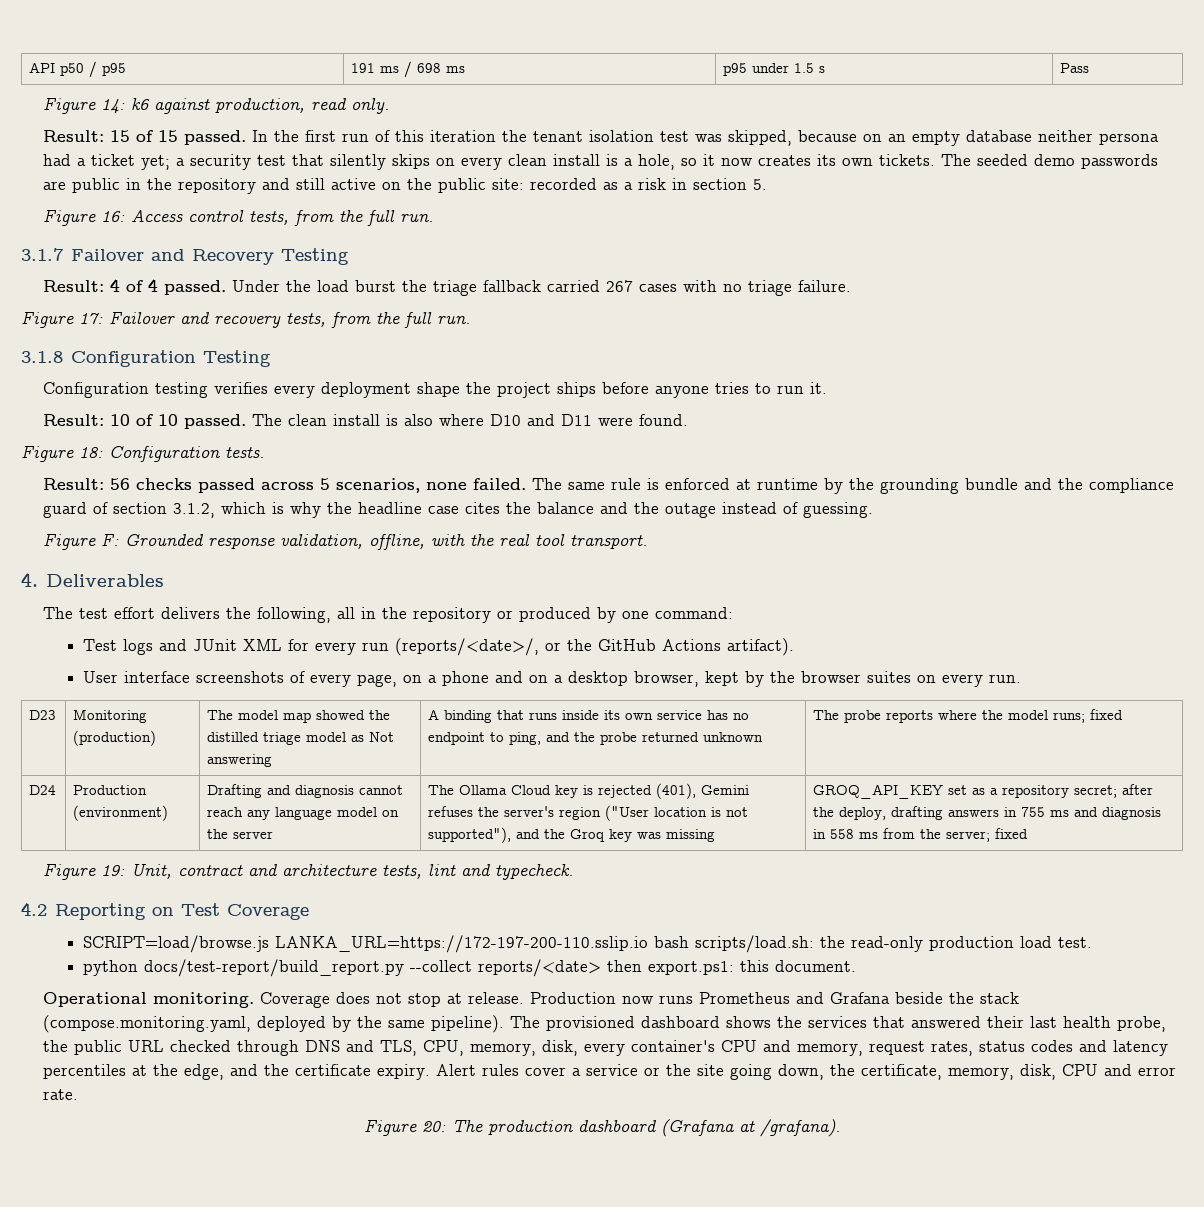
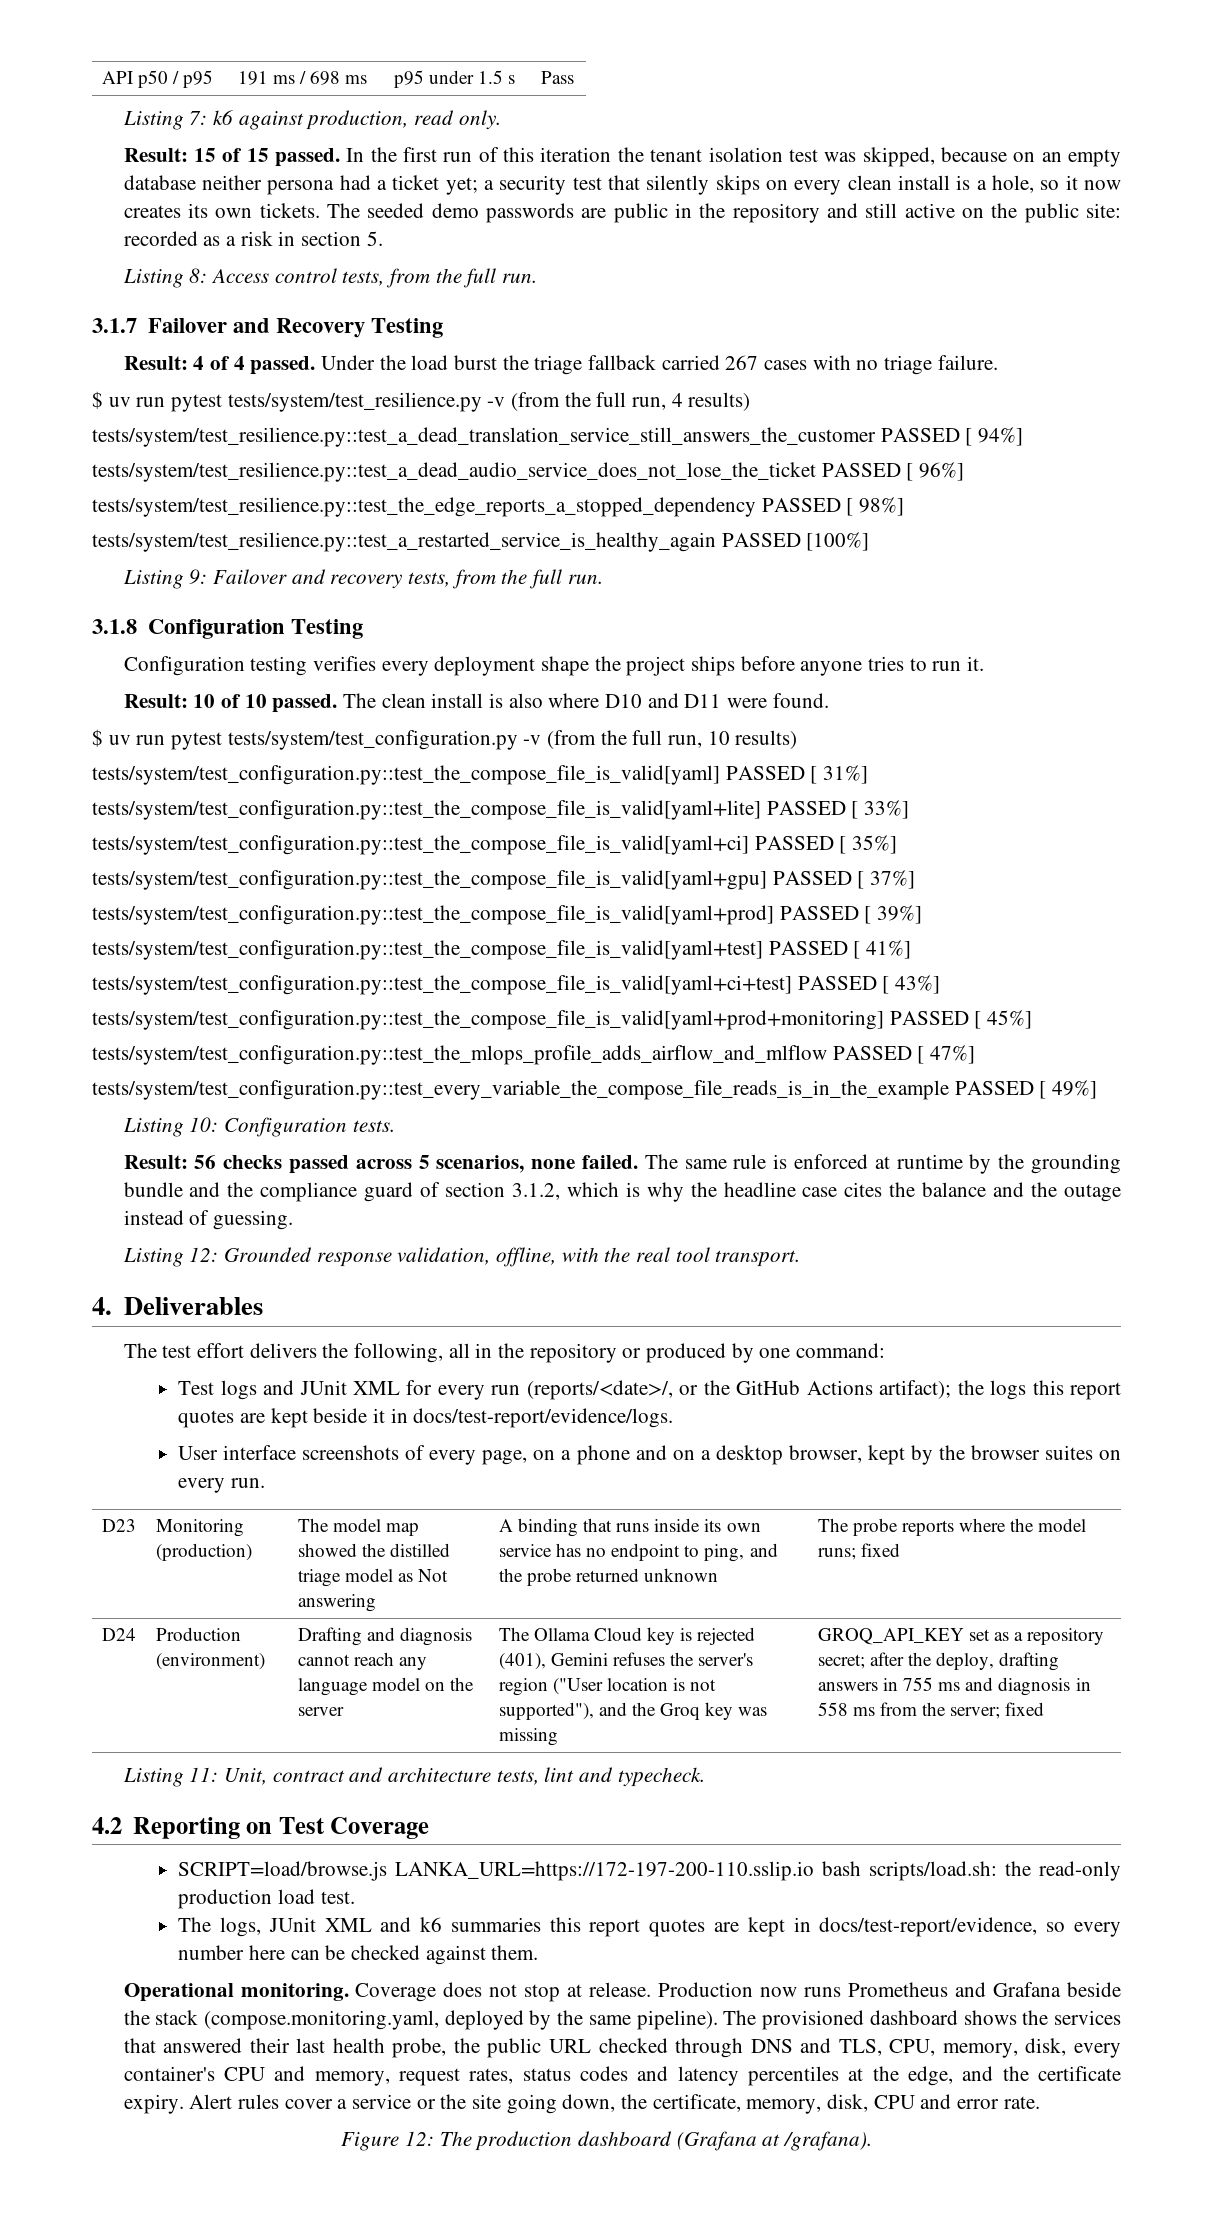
[42,98,125,114] Figure 14: -> [122,111,208,130] Listing 7:
[42,210,125,226] Figure 16: -> [122,268,208,288] Listing 8:
[21,312,103,328] Figure 17: -> [92,391,751,412] [92,427,1024,447] [92,462,965,482] [92,497,905,517] [92,532,870,552] [122,569,208,589] $ uv run pytest tests/system/test_resilience.py -v (from the full run, 4 results) // tests/system/test_resilience.py::test_a_dead_translation_service_still_answers_the_customer PASSED [ 94%] // tests/system/test_resilience.py::test_a_dead_audio_service_does_not_lose_the_ticket PASSED [ 96%] // tests/system/test_resilience.py::test_the_edge_reports_a_stopped_dependency PASSED [ 98%] // tests/system/test_resilience.py::test_a_restarted_service_is_healthy_again PASSED [100%] // Listing 9:
[21,446,103,462] Figure 18: -> [92,729,798,750] [92,765,869,785] [92,800,910,820] [92,835,898,855] [92,870,916,890] [92,905,923,925] [92,940,912,960] [92,975,941,995] [92,1010,1033,1030] [92,1045,976,1065] [92,1080,1098,1100] [122,1117,219,1137] $ uv run pytest tests/system/test_configuration.py -v (from the full run, 10 results) // tests/system/test_configuration.py::test_the_compose_file_is_valid[yaml] PASSED [ 31%] // tests/system/test_configuration.py::test_the_compose_file_is_valid[yaml+lite] PASSED [ 33%] // tests/system/test_configuration.py::test_the_compose_file_is_valid[yaml+ci] PASSED [ 35%] // tests/system/test_configuration.py::test_the_compose_file_is_valid[yaml+gpu] PASSED [ 37%] // tests/system/test_configuration.py::test_the_compose_file_is_valid[yaml+prod] PASSED [ 39%] // tests/system/test_configuration.py::test_the_compose_file_is_valid[yaml+test] PASSED [ 41%] // tests/system/test_configuration.py::test_the_compose_file_is_valid[yaml+ci+test] PASSED [ 43%] // tests/system/test_configuration.py::test_the_compose_file_is_valid[yaml+prod+monitoring] PASSED [ 45%] // tests/system/test_configuration.py::test_the_mlops_profile_adds_airflow_and_mlflow PASSED [ 47%] // tests/system/test_configuration.py::test_every_variable_the_compose_file_reads_is_in_the_example PASSED [ 49%] // Listing 10:
[42,534,119,550] Figure F: -> [122,1247,219,1267] Listing 12:
[726,638,794,656] artifact). -> [879,1380,1121,1400] [178,1408,674,1428] artifact); the logs this report quotes are kept beside it in docs/test-report/evidence/logs.
[42,864,125,880] Figure 19: -> [122,1767,219,1787] Listing 11:
[82,959,856,977] python docs/test-report/build_report.py --collect reports/<date> then export.ps1: this document. -> [178,1917,1121,1937] [178,1945,539,1965] The logs, JUnit XML and k6 summaries this report quotes are kept in docs/test-report/evidence, so every number here can be checked against them.
[421,1121,446,1132] 20: -> [404,2131,434,2146] 12:

